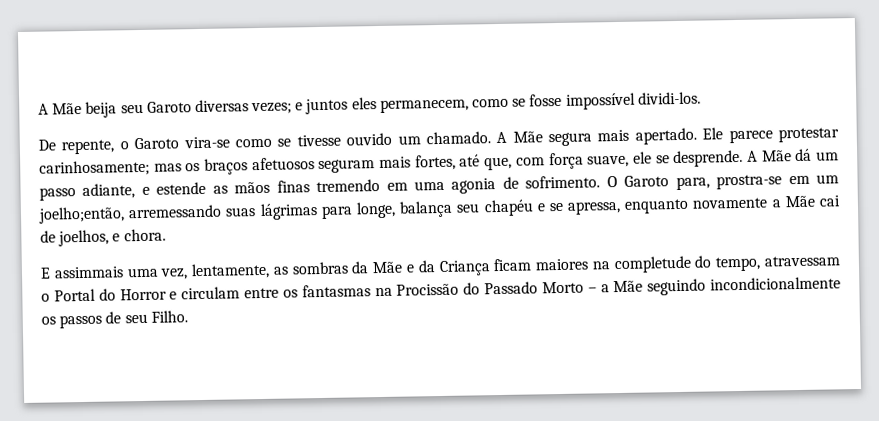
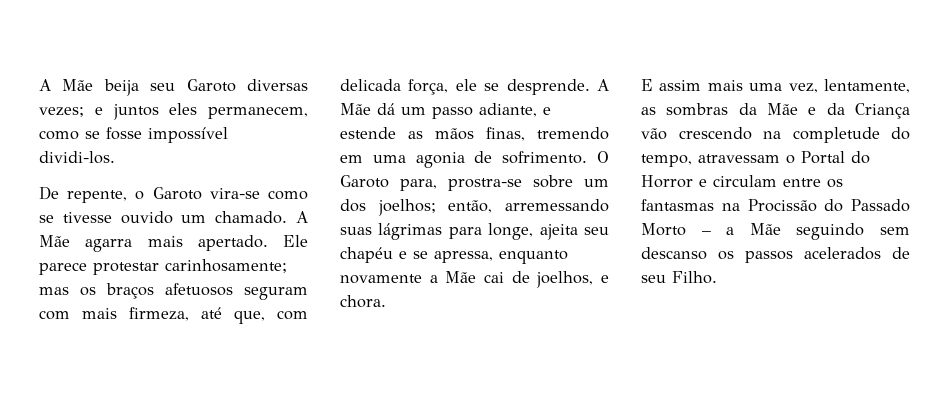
[548,132,593,147] segura -> [85,239,133,252] agarra
[379,154,456,171] mais fortes, -> [39,307,189,321] com mais firmeza,
[548,152,630,170] força suave, -> [340,79,449,95] delicada força,
[276,180,310,193] finas -> [486,127,525,141] finas,
[788,174,840,185] [38,206,125,224] em um joelho;então, -> [533,175,609,188] [340,199,493,216] sobre um dos joelhos; então,
[399,200,454,218] balança -> [539,224,578,240] ajeita
[53,266,124,279] assimmais -> [659,80,743,91] assim mais
[493,258,590,272] ficam maiores -> [641,127,752,140] vão crescendo
[710,276,842,291] incondicionalmente -> [880,227,910,235] [641,247,707,260] sem descanso
(103, 321) none -> [804,247,881,260] acelerados

